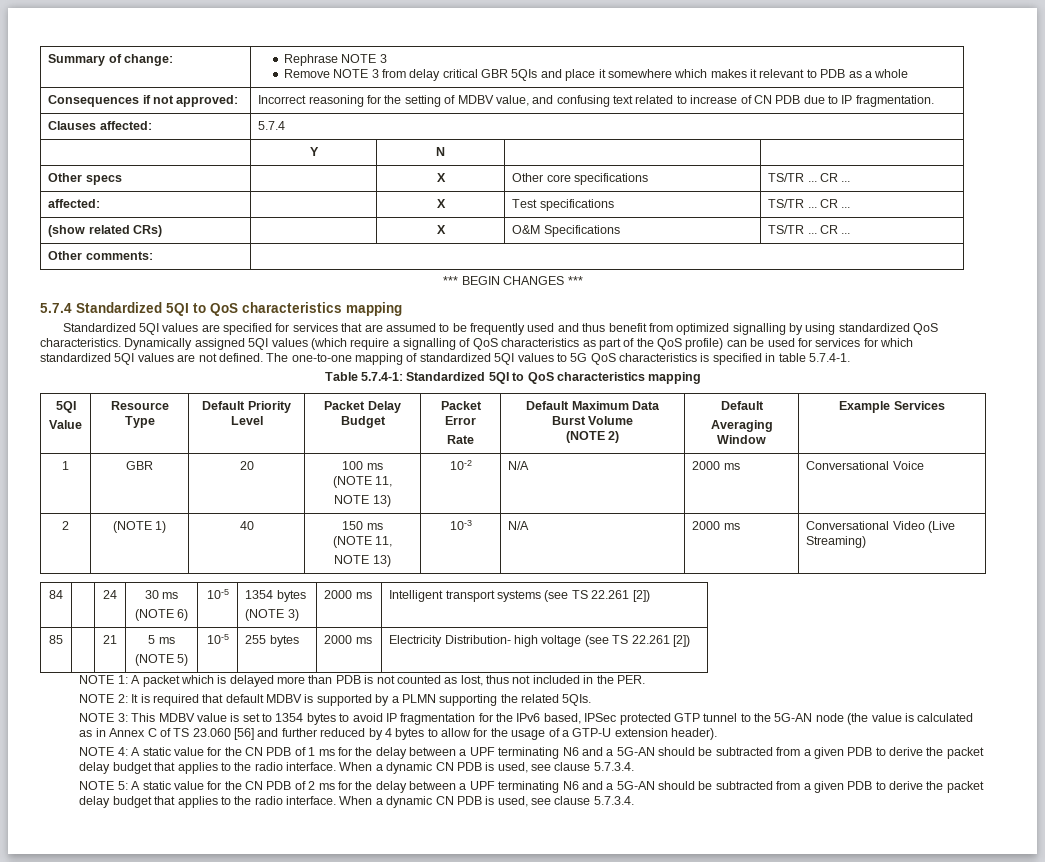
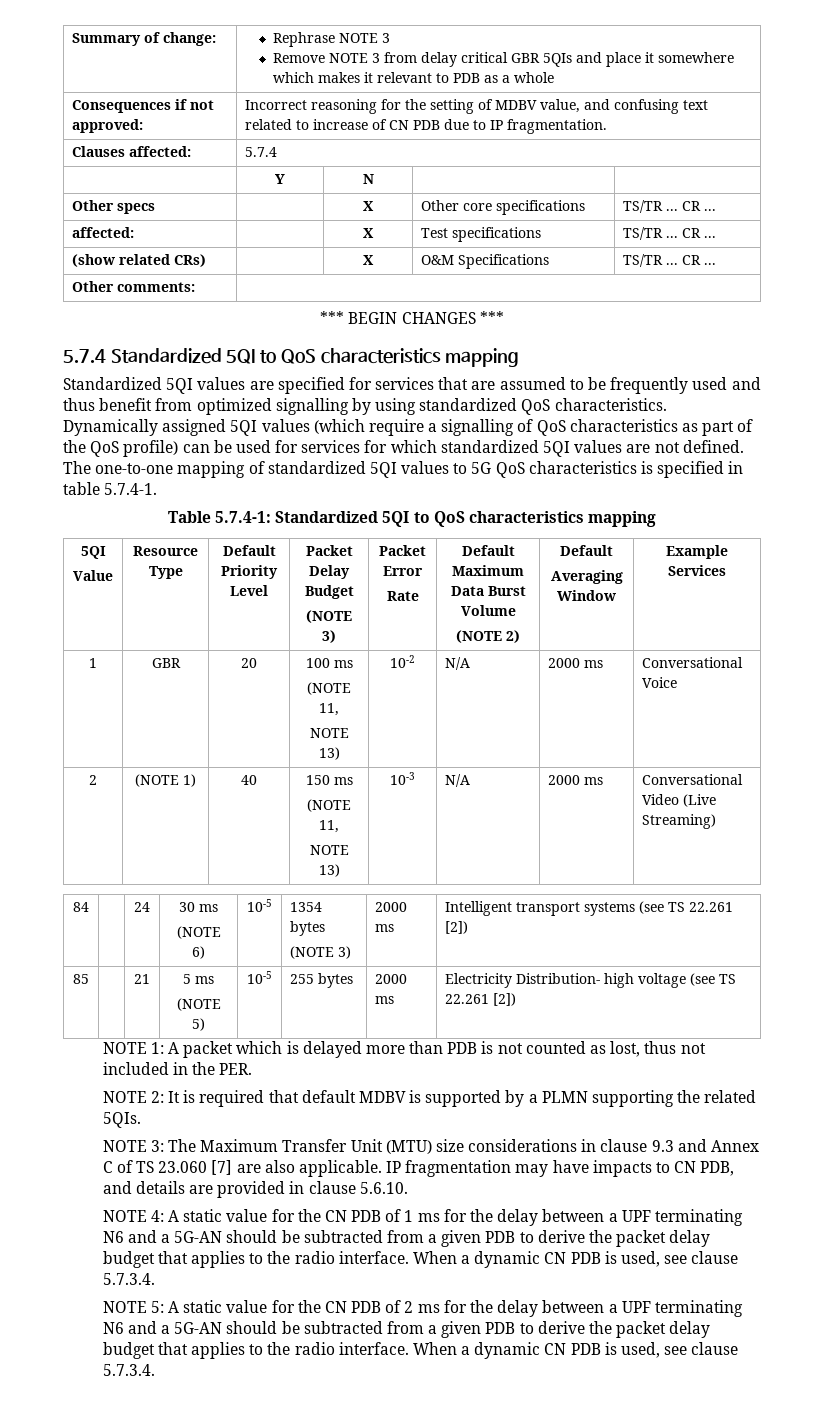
(386, 422) none -> [306,610,352,623] [322,630,336,643] // (NOTE 3)
[131,713,974,725] [79,728,106,737] This MDBV value is set to 1354 bytes to avoid IP fragmentation for the IPv6 based, IPSec protected GTP tunnel to the 5G-AN node (the value is calculated as in -> [168,1139,707,1154] The Maximum Transfer Unit (MTU) size considerations in clause 9.3 and
[234,728,718,740] [56] and further reduced by 4 bytes to allow for the usage of a GTP-U extension header). -> [211,1160,735,1177] [102,1181,408,1198] [7] are also applicable. IP fragmentation may have impacts to CN PDB, and details are provided in clause 5.6.10.

